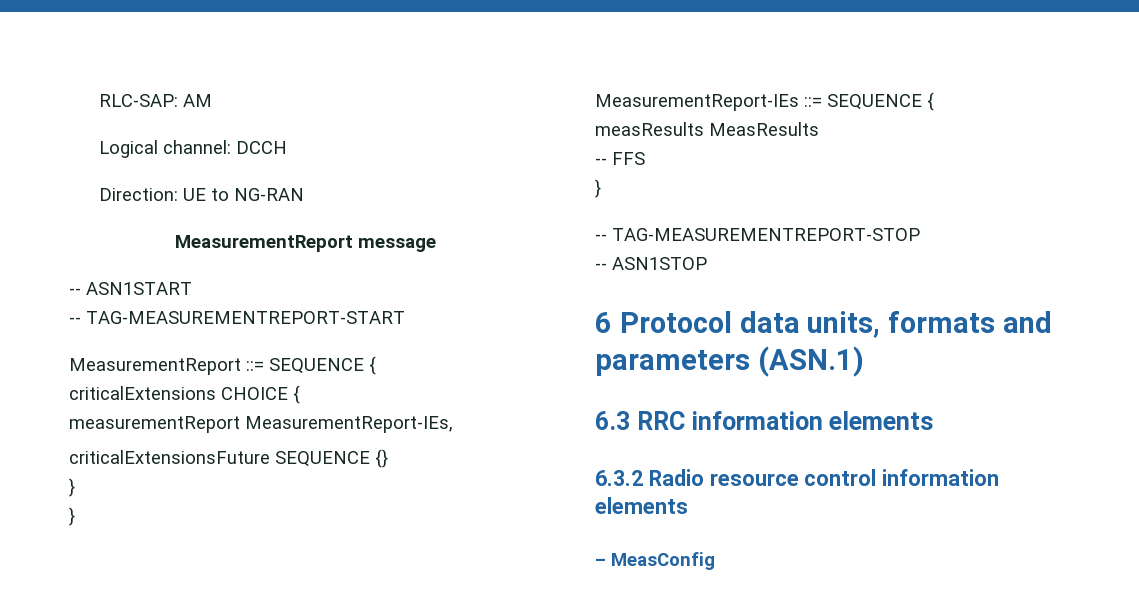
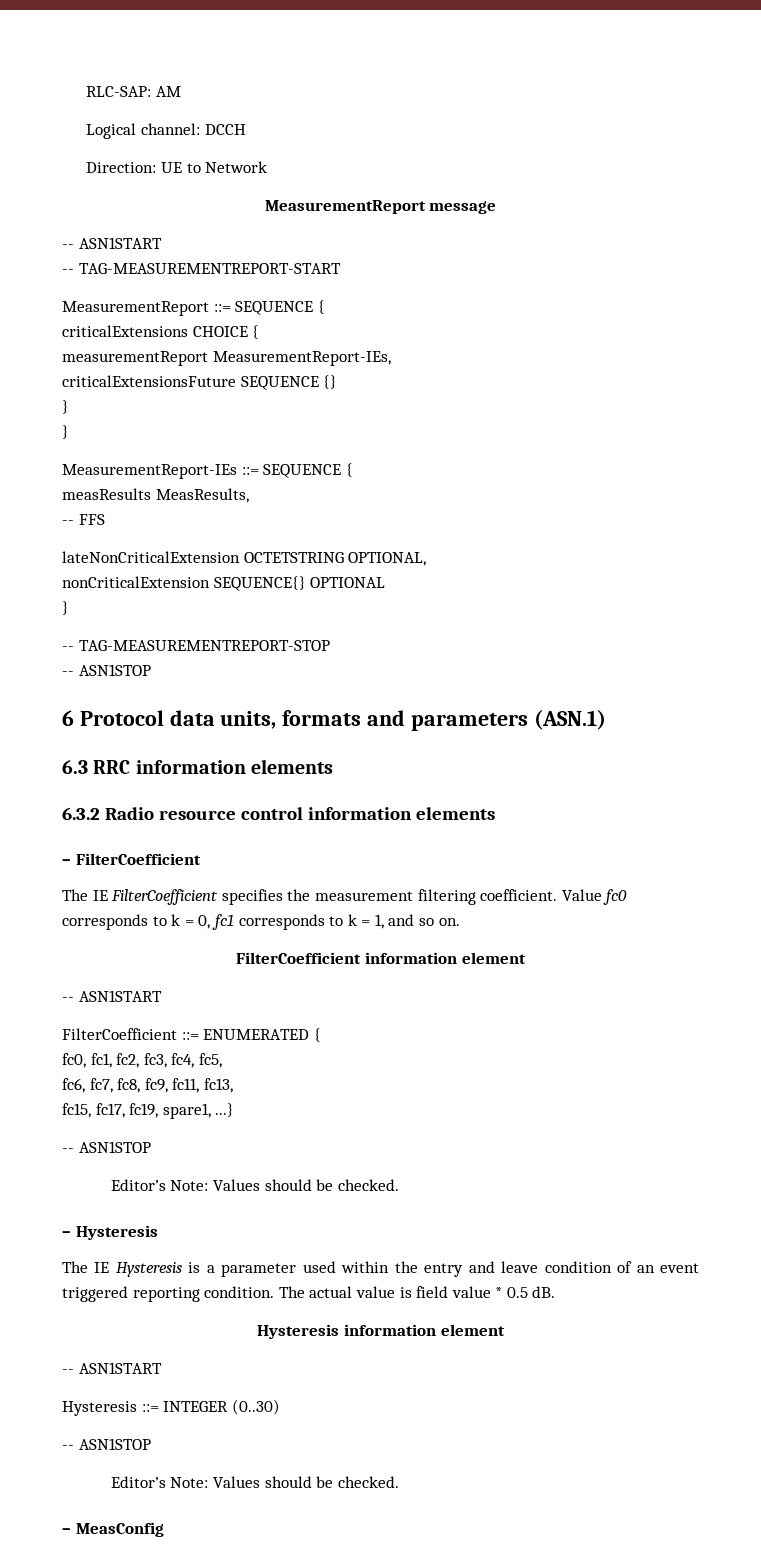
[233,188,304,201] NG-RAN -> [205,161,268,173] Network
[709,122,819,136] MeasResults -> [155,488,249,503] MeasResults,
(645, 158) none -> [62,551,427,566] [62,576,386,591] // lateNonCriticalExtension OCTETSTRING OPTIONAL, // nonCriticalExtension SEQUENCE{} OPTIONAL
(688, 505) none -> [62,853,201,865] [62,889,628,905] [62,914,460,930] [236,952,526,964] [62,990,162,1002] [62,1028,321,1042] [62,1053,222,1068] [62,1078,233,1093] [62,1103,235,1119] [62,1141,151,1153] [110,1179,399,1191] [62,1225,158,1240] [62,1261,699,1277] [62,1286,556,1302] [257,1324,505,1339] [62,1362,162,1374] [62,1399,280,1416] [62,1438,151,1450] [110,1476,399,1488] // – FilterCoefficient // The IE FilterCoefficient specifies the measurement filtering coefficient. Value fc0 corresponds to k = 0, fc1 corresponds to k = 1, and so on. // FilterCoefficient information element // -- ASN1START // FilterCoefficient ::= ENUMERATED { // fc0, fc1, fc2, fc3, fc4, fc5, // fc6, fc7, fc8, fc9, fc11, fc13, // fc15, fc17, fc19, spare1, ...} // -- ASN1STOP // Editor’s Note: Values should be checked. // – Hysteresis // The IE Hysteresis is a parameter used within the entry and leave condition of an event triggered reporting condition. The actual value is field value * 0.5 dB. // Hysteresis information element // -- ASN1START // Hysteresis ::= INTEGER (0..30) // -- ASN1STOP // Editor’s Note: Values should be checked.

